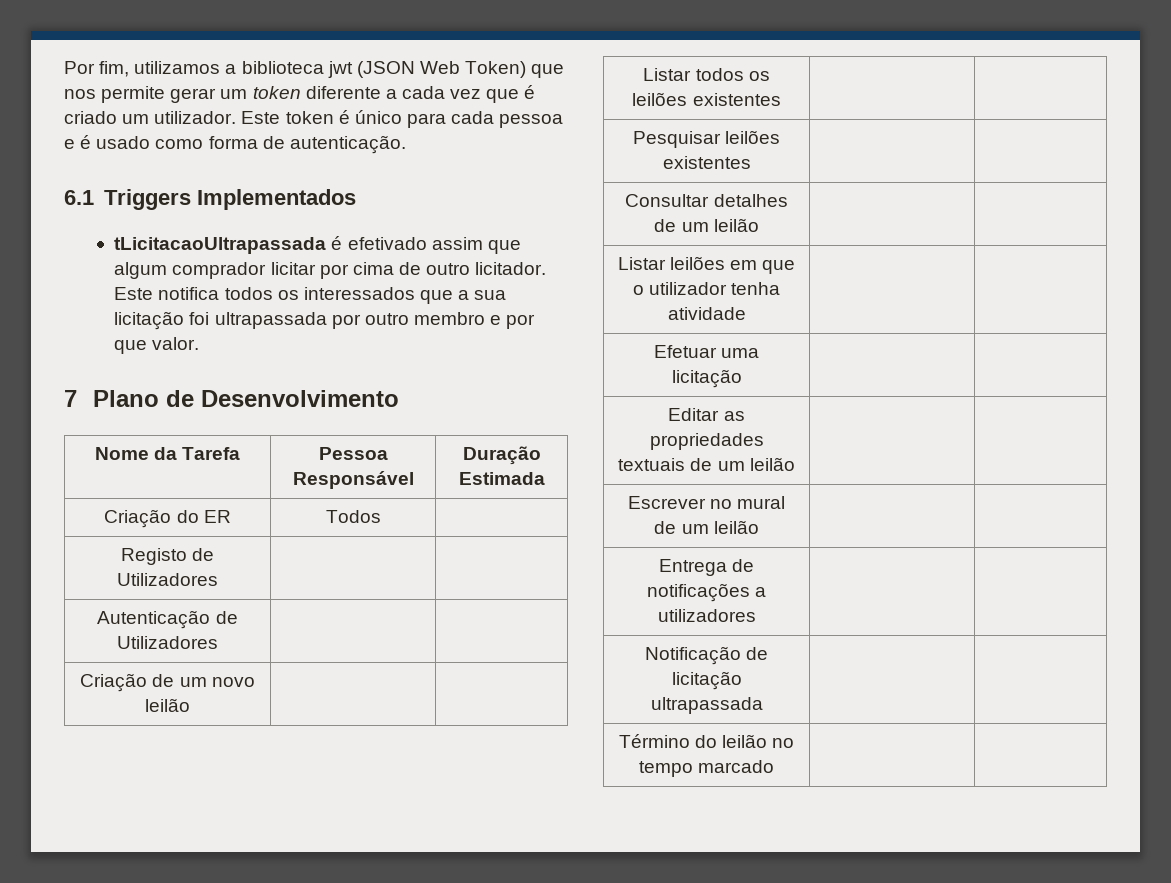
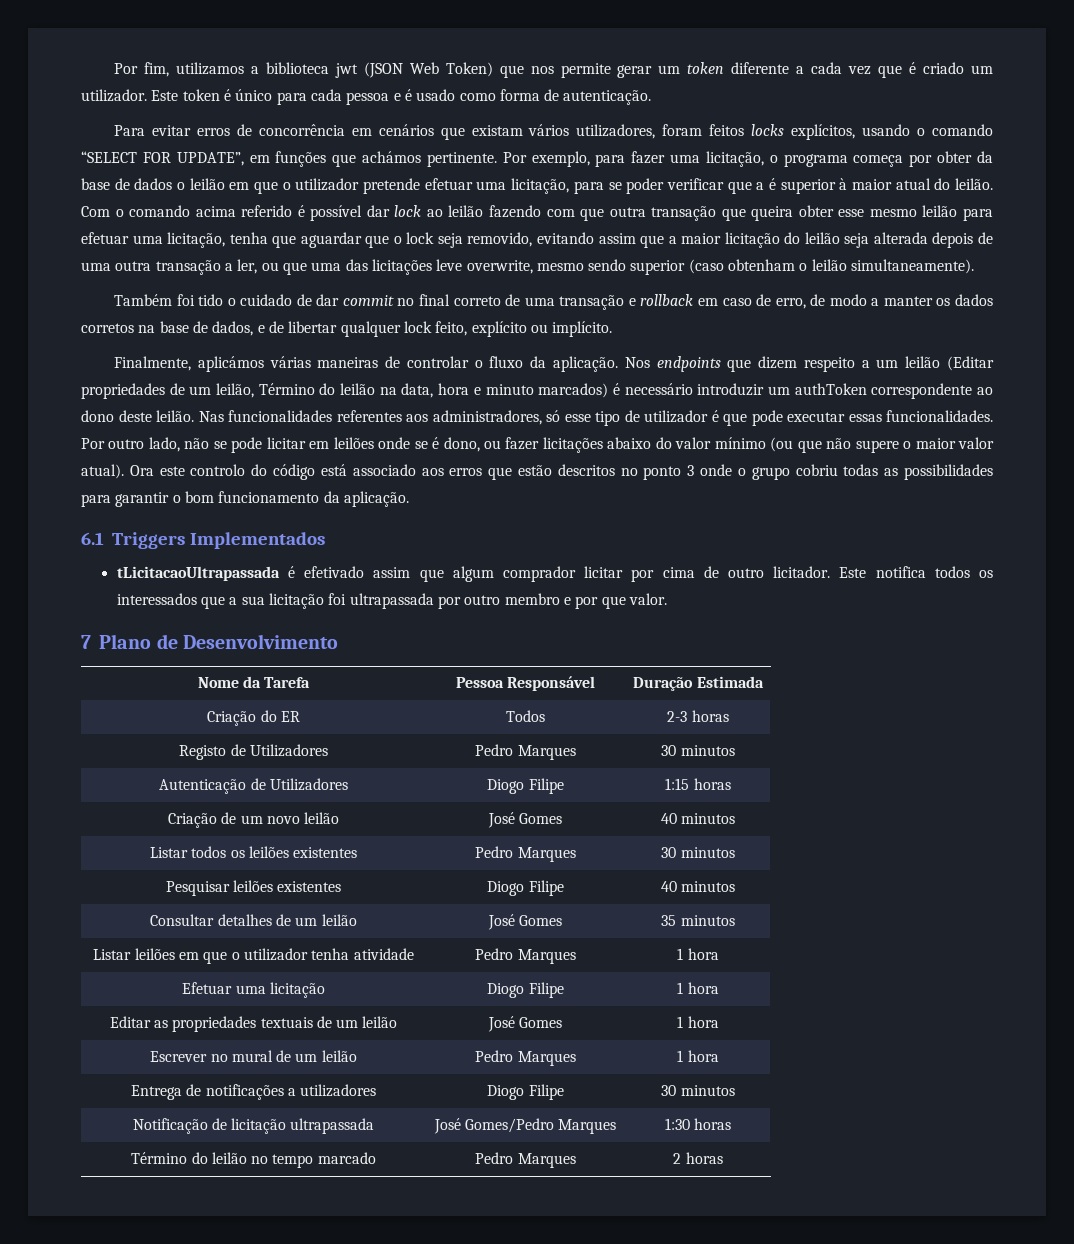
(406, 144) none -> [114,124,993,140] [81,151,994,167] [81,178,993,194] [81,205,993,221] [81,232,993,248] [81,259,975,275] [114,294,993,310] [81,321,613,337] [114,356,994,372] [81,383,994,399] [81,410,993,426] [81,437,994,453] [81,464,994,480] [81,491,409,507] // Para evitar erros de concorrência em cenários que existam vários utilizadores, foram feitos locks explícitos, usando o comando “SELECT FOR UPDATE”, em funções que achámos pertinente. Por exemplo, para fazer uma licitação, o programa começa por obter da base de dados o leilão em que o utilizador pretende efetuar uma licitação, para se poder verificar que a é superior à maior atual do leilão. Com o comando acima referido é possível dar lock ao leilão fazendo com que outra transação que queira obter esse mesmo leilão para efetuar uma licitação, tenha que aguardar que o lock seja removido, evitando assim que a maior licitação do leilão seja alterada depois de uma outra transação a ler, ou que uma das licitações leve overwrite, mesmo sendo superior (caso obtenham o leilão simultaneamente). // Também foi tido o cuidado de dar commit no final correto de uma transação e rollback em caso de erro, de modo a manter os dados corretos na base de dados, e de libertar qualquer lock feito, explícito ou implícito. // Finalmente, aplicámos várias maneiras de controlar o fluxo da aplicação. Nos endpoints que dizem respeito a um leilão (Editar propriedades de um leilão, Término do leilão na data, hora e minuto marcados) é necessário introduzir um authToken correspondente ao dono deste leilão. Nas funcionalidades referentes aos administradores, só esse tipo de utilizador é que pode executar essas funcionalidades. Por outro lado, não se pode licitar em leilões onde se é dono, ou fazer licitações abaixo do valor mínimo (ou que não supere o maior valor atual). Ora este controlo do código está associado aos erros que estão descritos no ponto 3 onde o grupo cobriu todas as possibilidades para garantir o bom funcionamento da aplicação.
(381, 516) none -> [667,710,729,722] 2-3 horas
(218, 579) | -> [475,744,576,760] [661,745,735,756] Pedro Marques | 30 minutos
(218, 642) | -> [487,778,564,794] [665,778,731,790] Diogo Filipe | 1:15 horas
(190, 705) | -> [487,812,563,828] [660,813,736,824] José Gomes | 40 minutos
(781, 99) | -> [475,846,576,862] [661,847,735,858] Pedro Marques | 30 minutos
(751, 162) | -> [487,880,564,896] [660,881,736,892] Diogo Filipe | 40 minutos
(759, 225) | -> [487,914,563,930] [661,915,735,926] José Gomes | 35 minutos
(746, 313) | -> [475,948,576,964] [677,948,719,960] Pedro Marques | 1 hora
(742, 378) | -> [487,982,564,998] [677,982,719,994] Diogo Filipe | 1 hora
(795, 464) | -> [487,1016,563,1032] [677,1016,719,1028] José Gomes | 1 hora
(759, 527) | -> [475,1050,576,1066] [677,1050,719,1062] Pedro Marques | 1 hora
(756, 615) | -> [487,1084,564,1100] [661,1085,735,1096] Diogo Filipe | 30 minutos
(763, 705) | -> [433,1118,617,1134] [664,1118,732,1130] José Gomes/Pedro Marques | 1:30 horas
(775, 766) | -> [475,1152,576,1168] [673,1152,723,1164] Pedro Marques | 2 horas

